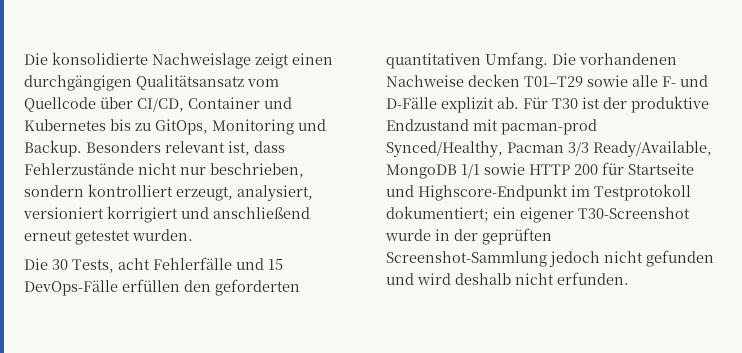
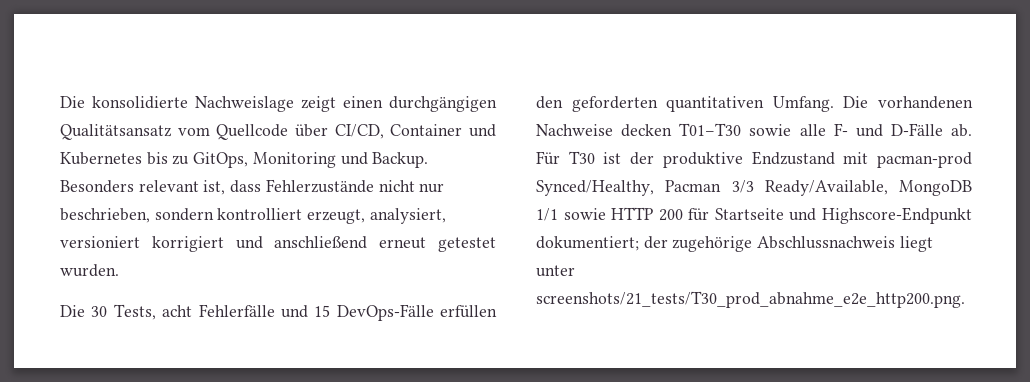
[524,76,583,87] T01–T29 -> [679,123,742,136] T01–T30
[441,97,494,113] explizit -> (943, 129) none
[571,184,691,201] [386,206,690,223] [385,228,552,245] [386,250,714,267] [386,272,629,285] im Testprotokoll dokumentiert; ein eigener T30-Screenshot wurde in der geprüften Screenshot-Sammlung jedoch nicht gefunden und wird deshalb nicht erfunden. -> [536,236,933,252] [536,265,575,277] [536,291,965,308] dokumentiert; der zugehörige Abschlussnachweis liegt unter screenshots/21_tests/T30_prod_abnahme_e2e_http200.png.

